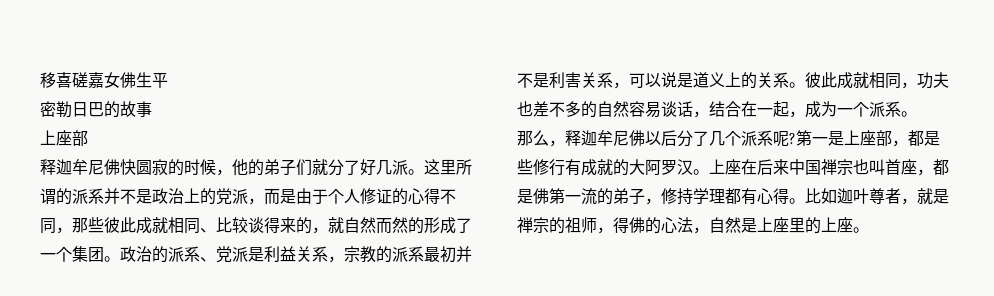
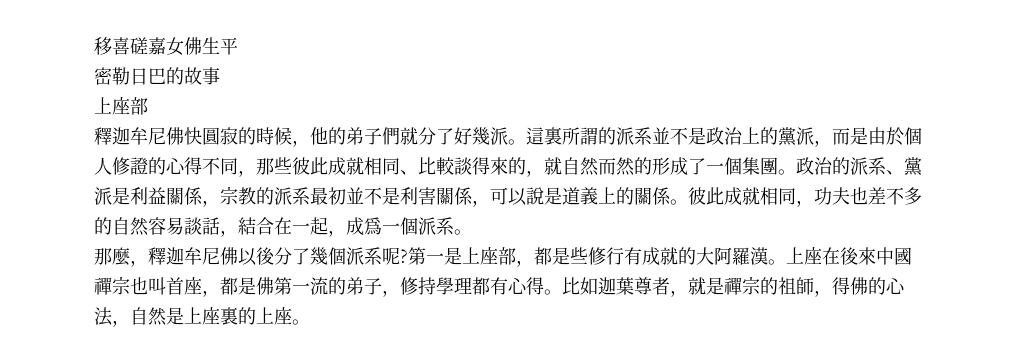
[40,159,56,175] 释 -> [94,127,112,145] 釋
[136,159,200,176] 圆寂的时 -> [202,127,274,145] 圓寂的時
[296,159,312,176] 们 -> [382,127,400,145] 們
[376,159,472,175] [40,188,120,205] 几派。这里所谓的派系并 -> [472,127,670,145] 幾派。這裏所謂的派系並
[216,188,232,205] 党 -> [778,127,796,146] 黨
[312,188,392,204] 于个人修证 -> [886,127,922,146] [94,157,148,175] 於個人修證
[232,217,296,233] 较谈得来 -> [436,157,508,175] 較談得來
[56,246,104,262] 个集团 -> [724,157,778,175] 個集團
[216,246,232,263] 党 -> [904,157,922,176] 黨
[296,246,328,262] 关系 -> [166,187,203,205] 關係
[456,246,472,262] 并 -> [346,187,364,204] 並
[581,72,789,89] 关系，可以说是道义上的关系 -> [436,187,671,207] 關係，可以說是道義上的關係
[661,101,725,118] 谈话，结 -> [184,217,256,237] 談話，結
[821,101,869,117] 为一个 -> [364,217,418,235] 爲一個
[533,130,581,147] 么，释 -> [112,247,166,267] 麼，釋
[661,130,741,147] 后分了几个 -> [256,247,346,265] 後分了幾個
[661,159,693,175] 罗汉 -> [732,247,768,265] 羅漢
[757,159,837,175] 后来中国禅 -> [840,247,912,265] [94,277,112,295] 後來中國禪
[693,188,709,204] 学 -> [436,277,454,295] 學
[853,188,869,204] 叶 -> [616,277,634,295] 葉
[517,217,597,234] 禅宗的祖师 -> [724,276,814,295] 禪宗的祖師
[789,217,805,233] 里 -> [220,307,238,325] 裏

